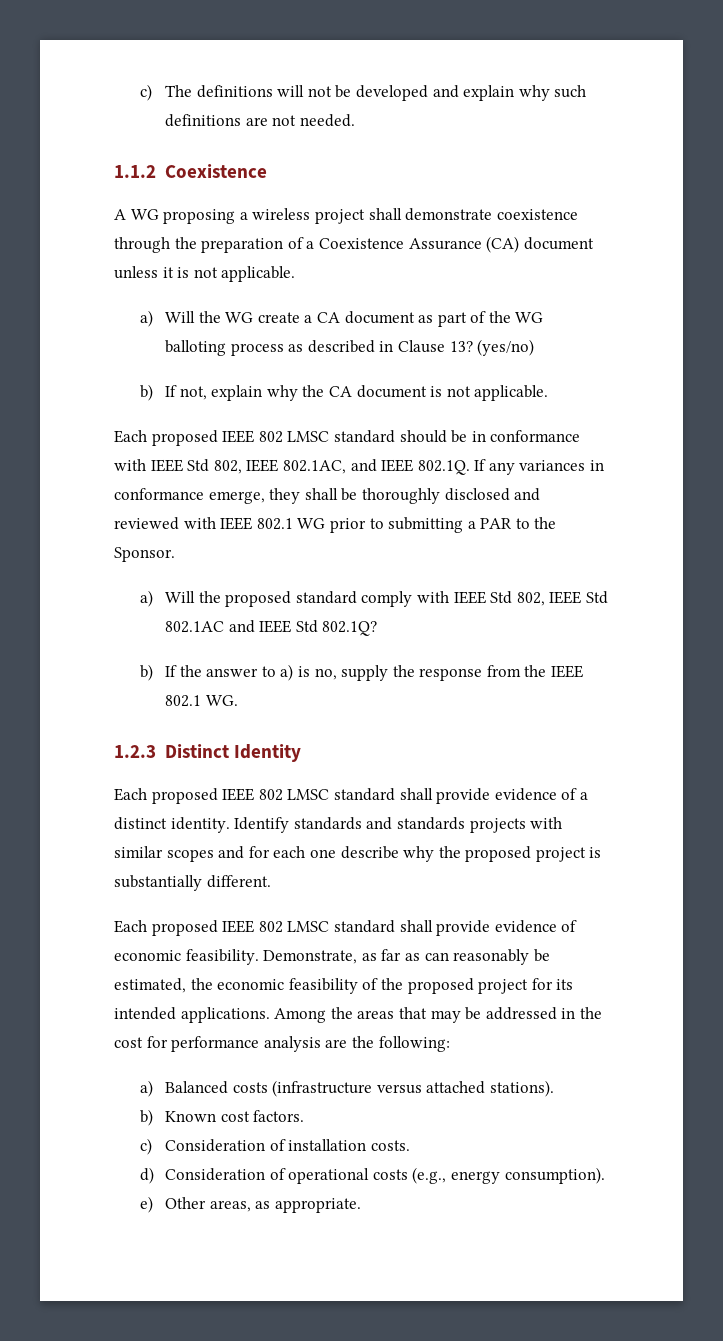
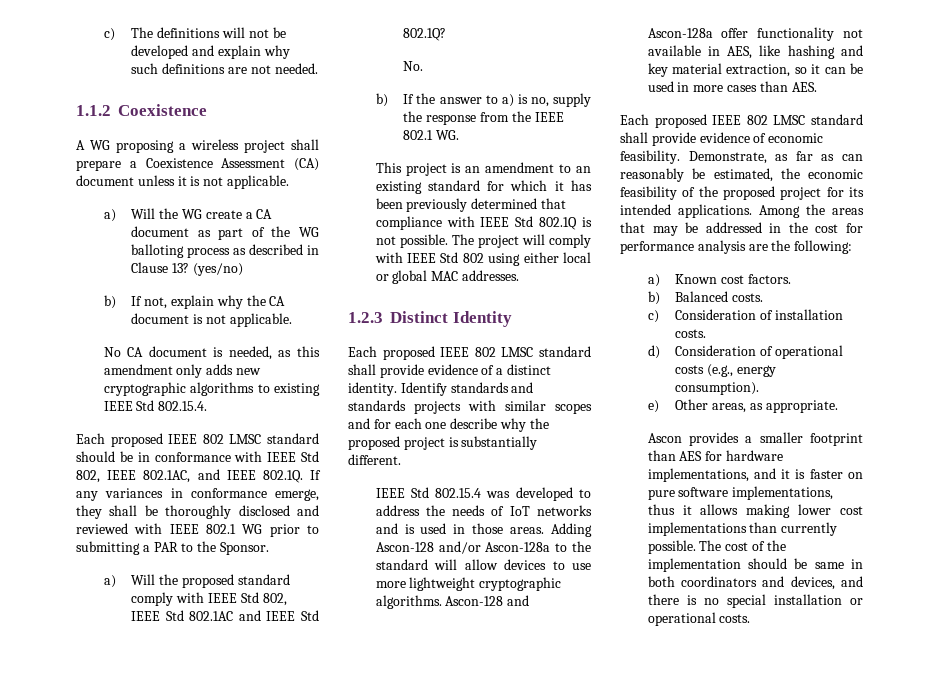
[405,208,578,221] [114,237,304,253] demonstrate coexistence through the preparation of -> [76,160,121,171] prepare
[408,238,482,250] Assurance -> [221,158,286,168] Assessment
(549, 393) none -> [103,346,320,360] [103,364,262,378] [103,382,320,396] [103,400,208,411] // No CA document is needed, as this amendment only adds new cryptographic algorithms to existing IEEE Std 802.15.4.
(378, 628) none -> [403,61,424,71] // No.
(238, 700) none -> [375,162,591,176] [375,180,592,194] [375,198,567,212] [375,216,592,230] [375,234,591,248] [374,252,591,266] [375,270,520,284] // This project is an amendment to an existing standard for which it has been previously determined that compliance with IEEE Std 802.1Q is not possible. The project will comply with IEEE Std 802 using either local or global MAC addresses.
(271, 881) none -> [375,487,591,501] [375,505,592,516] [375,523,592,537] [375,541,591,554] [375,559,591,570] [375,577,562,591] [375,595,530,609] [647,27,863,41] [647,45,863,59] [647,63,863,77] [647,81,817,92] // IEEE Std 802.15.4 was developed to address the needs of IoT networks and is used in those areas. Adding Ascon-128 and/or Ascon-128a to the standard will allow devices to use more lightweight cryptographic algorithms. Ascon-128 and Ascon-128a offer functionality not available in AES, like hashing and key material extraction, so it can be used in more cases than AES.
[164,1080,554,1097] [139,1109,153,1126] Balanced costs (infrastructure versus attached stations). // b) -> (660, 280) none
(305, 1116) none -> [647,291,764,305] // b) Balanced costs.
(361, 1205) none -> [647,432,863,446] [647,450,784,461] [647,468,863,482] [647,486,834,500] [647,504,863,518] [647,522,838,536] [647,540,786,554] [647,558,863,572] [647,576,863,590] [647,594,863,608] [647,612,751,626] // Ascon provides a smaller footprint than AES for hardware implementations, and it is faster on pure software implementations, thus it allows making lower cost implementations than currently possible. The cost of the implementation should be same in both coordinators and devices, and there is no special installation or operational costs.

